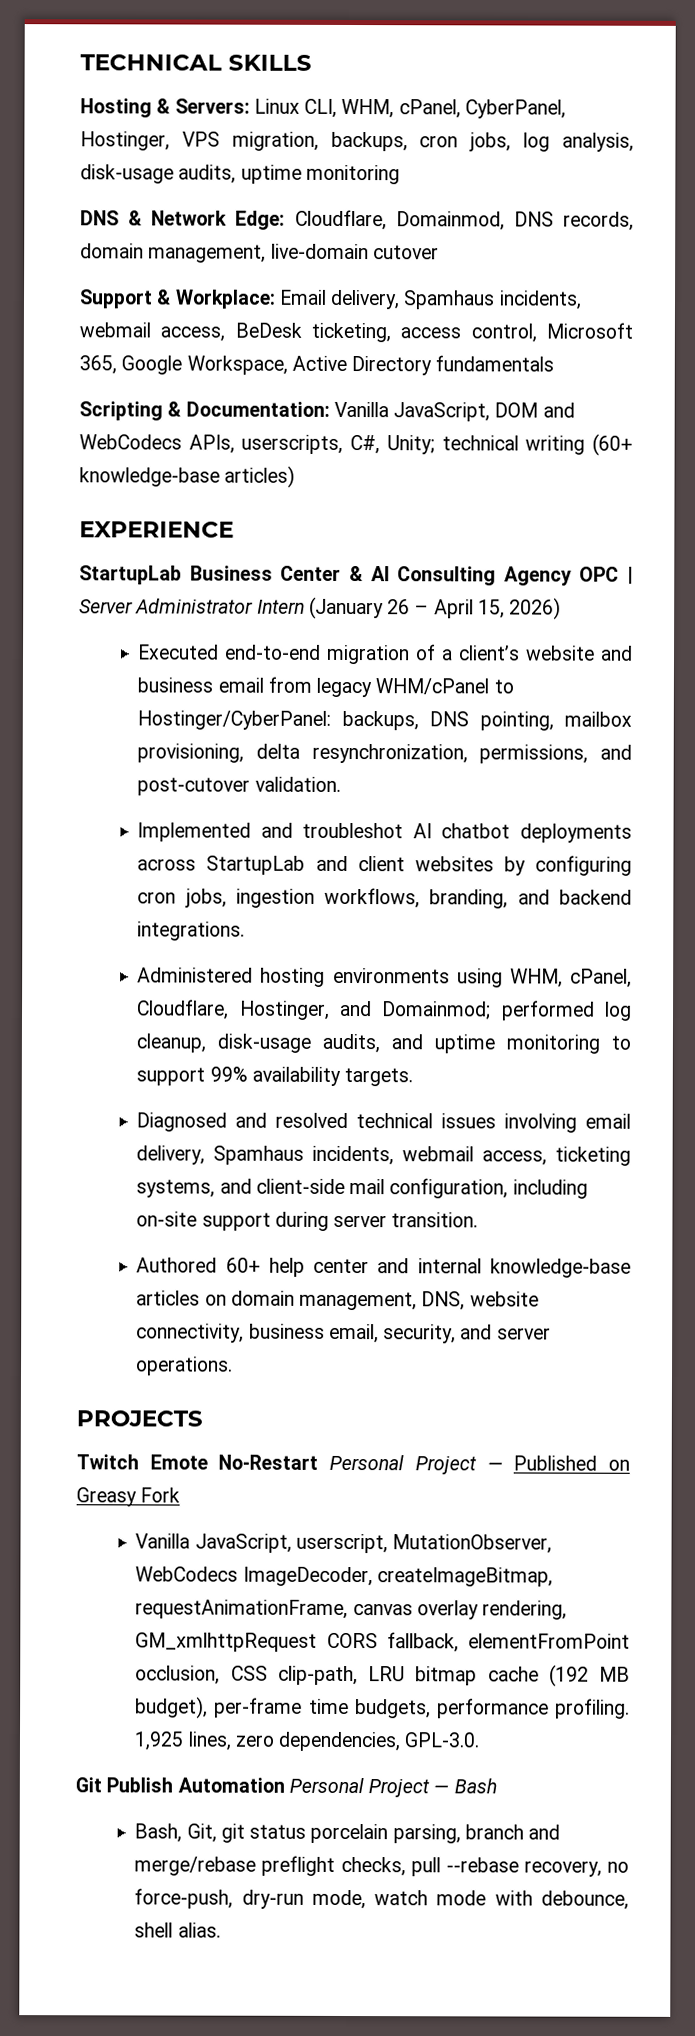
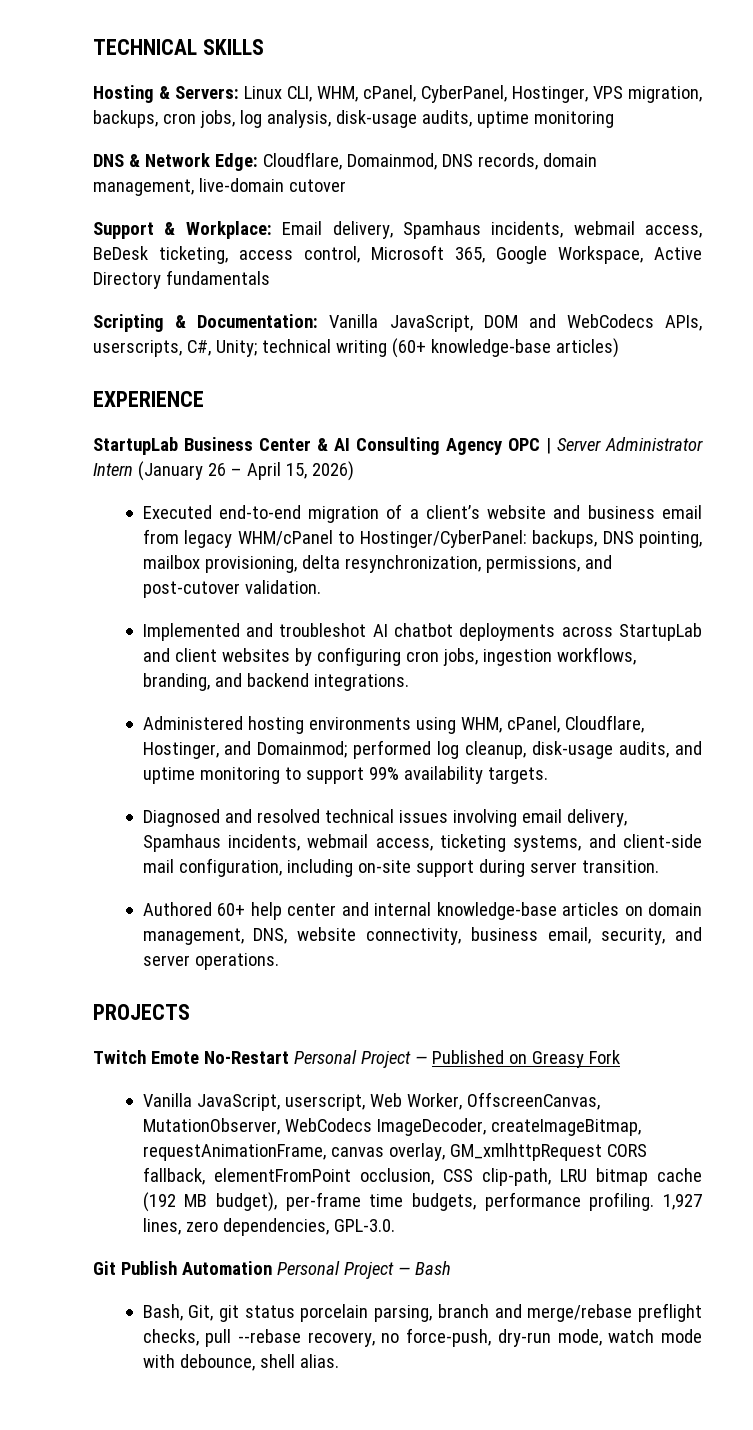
(388, 1543) none -> [369,1092,600,1110] Web Worker, OffscreenCanvas,
[416,1600,568,1620] overlay rendering, -> [388,1143,445,1161] overlay,
[134,1731,185,1751] 1,925 -> [662,1194,702,1210] 1,927

